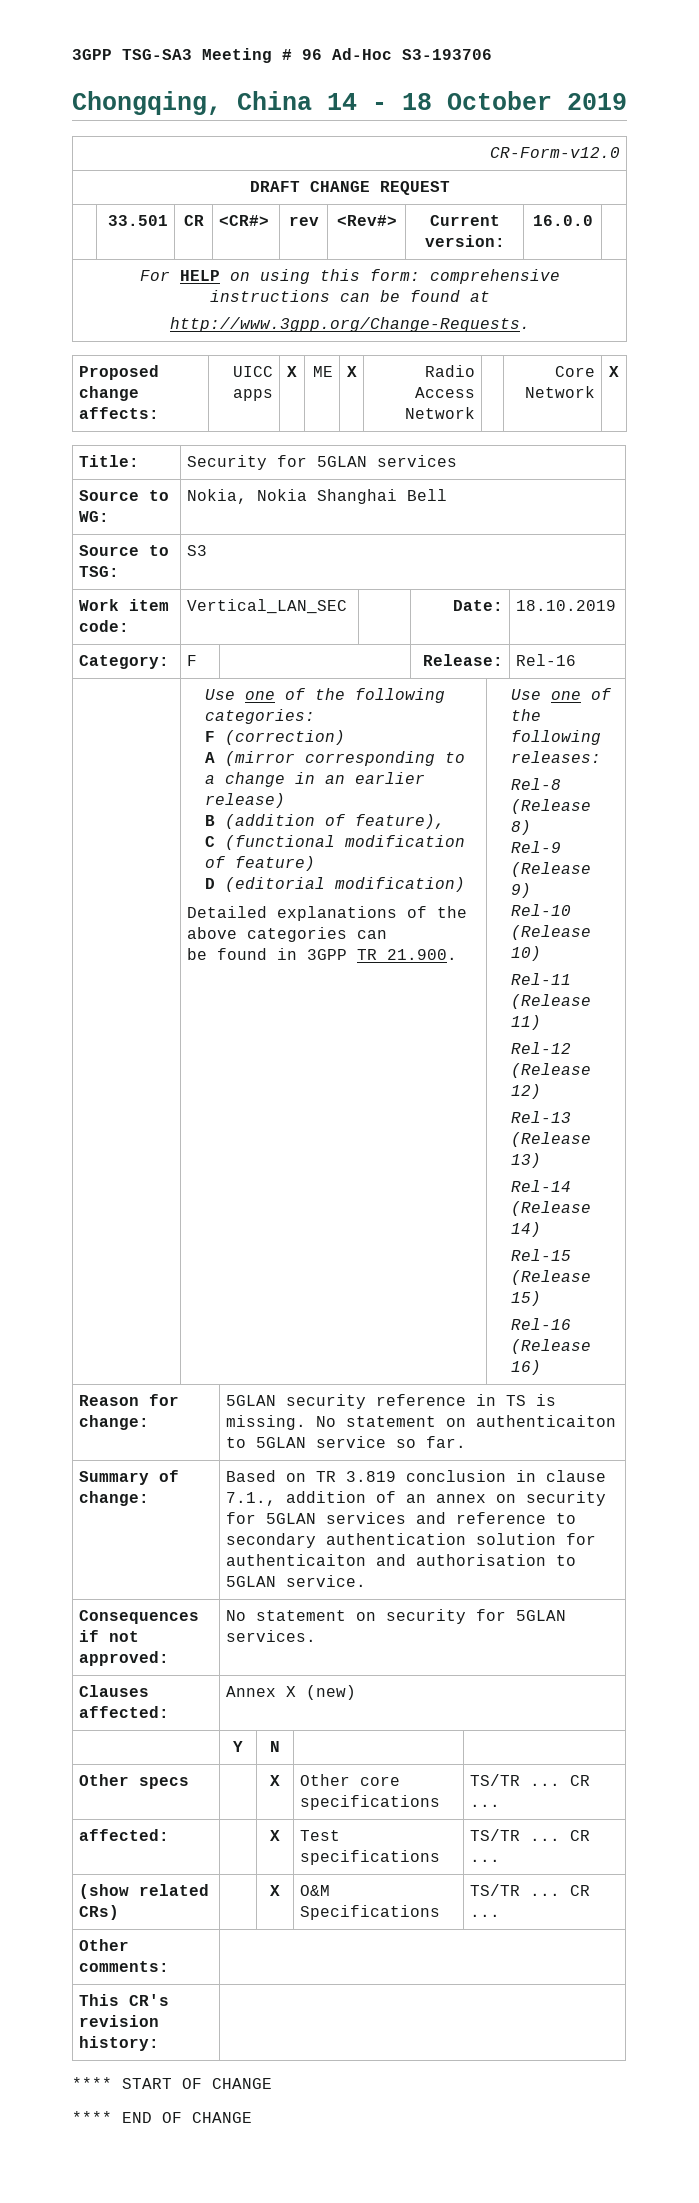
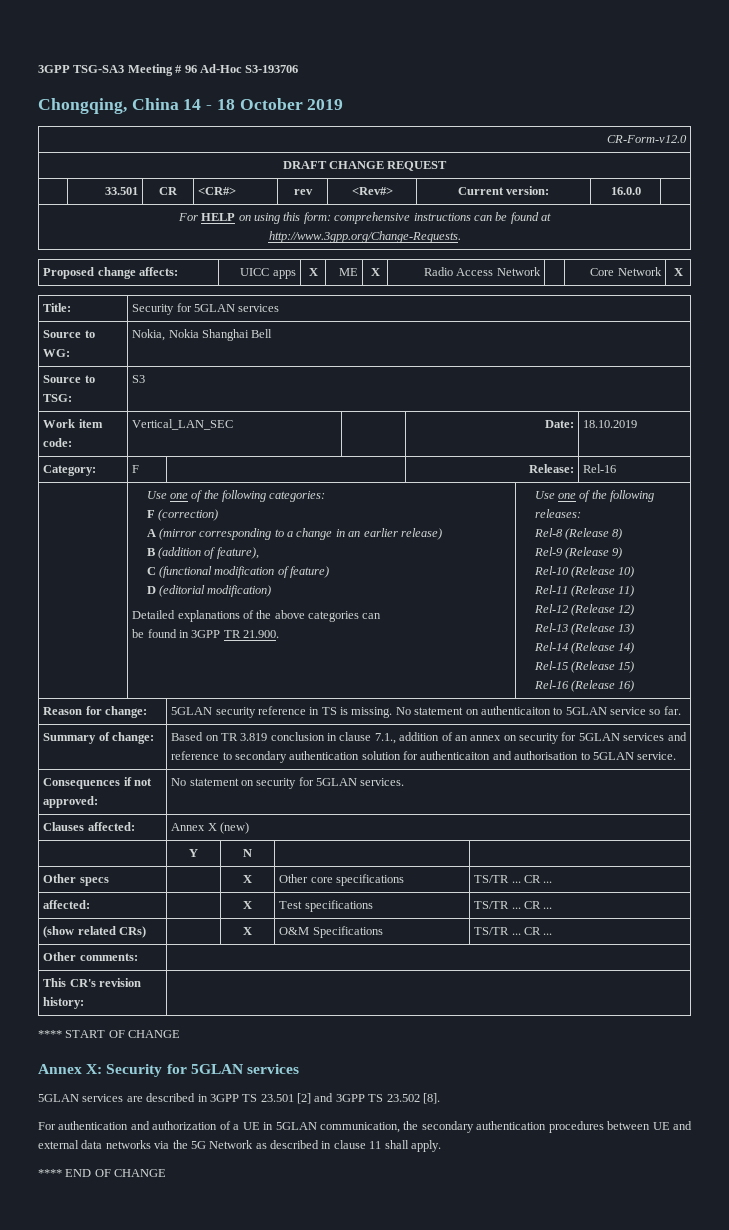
(272, 2083) none -> [38,1064,299,1077] [38,1093,440,1104] [38,1121,692,1133] [38,1140,441,1152] // Annex X: Security for 5GLAN services // 5GLAN services are described in 3GPP TS 23.501 [2] and 3GPP TS 23.502 [8]. // For authentication and authorization of a UE in 5GLAN communication, the secondary authentication procedures between UE and external data networks via the 5G Network as described in clause 11 shall apply.

